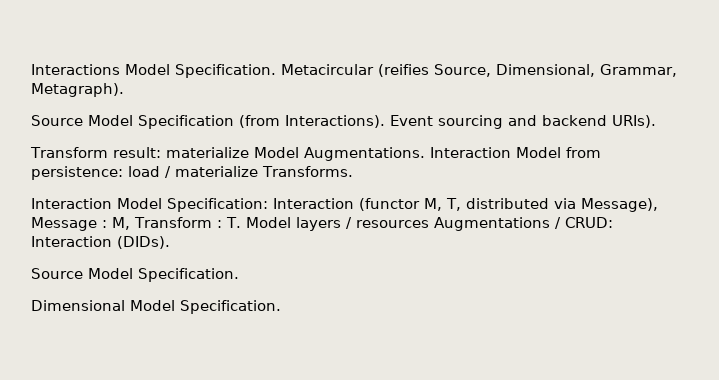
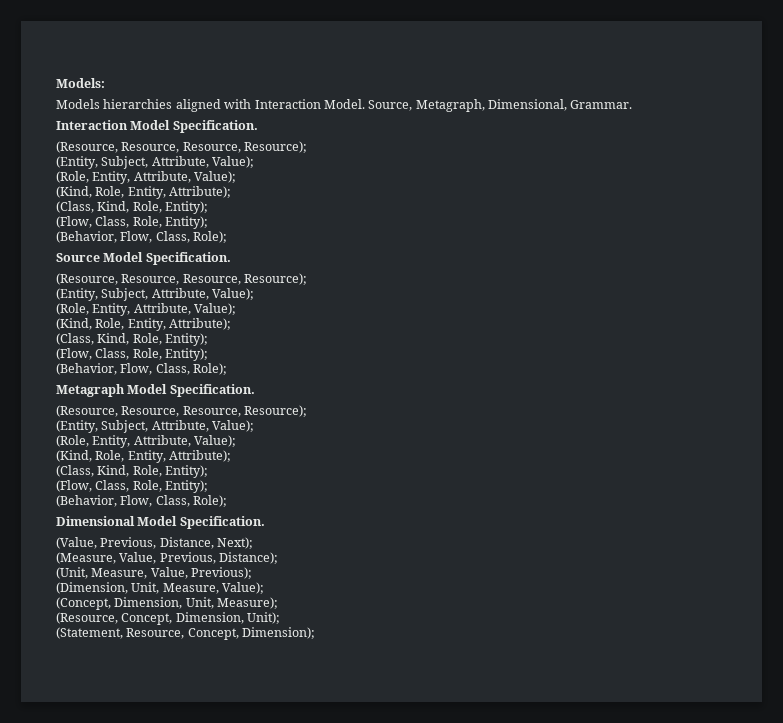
[31,64,677,78] [31,83,124,97] [31,115,656,129] [30,147,601,161] [31,166,353,180] [31,198,658,212] [31,217,613,231] [31,236,170,249] [31,268,239,282] [31,300,281,314] Interactions Model Specification. Metacircular (reifies Source, Dimensional, Grammar, Metagraph). // Source Model Specification (from Interactions). Event sourcing and backend URIs). // Transform result: materialize Model Augmentations. Interaction Model from persistence: load / materialize Transforms. // Interaction Model Specification: Interaction (functor M, T, distributed via Message), Message : M, Transform : T. Model layers / resources Augmentations / CRUD: Interaction (DIDs). // Source Model Specification. // Dimensional Model Specification. -> [56,78,105,88] [56,99,633,112] [56,120,258,133] [56,141,308,153] [56,156,255,169] [56,171,237,184] [56,186,232,199] [56,201,209,214] [56,216,209,229] [56,231,228,243] [56,252,231,265] [56,273,308,285] [56,288,255,301] [56,303,237,316] [56,318,232,331] [56,333,209,346] [56,348,209,361] [56,363,228,375] [56,384,255,397] [56,405,308,417] [56,420,255,433] [56,435,237,448] [56,450,232,463] [56,465,209,478] [56,480,209,493] [56,495,228,507] [56,516,265,529] [56,537,254,549] [56,552,279,564] [56,567,253,579] [56,582,265,594] [56,597,279,610] [56,612,281,625] [56,627,316,640] Models: // Models hierarchies aligned with Interaction Model. Source, Metagraph, Dimensional, Grammar. // Interaction Model Specification. // (Resource, Resource, Resource, Resource); // (Entity, Subject, Attribute, Value); // (Role, Entity, Attribute, Value); // (Kind, Role, Entity, Attribute); // (Class, Kind, Role, Entity); // (Flow, Class, Role, Entity); // (Behavior, Flow, Class, Role); // Source Model Specification. // (Resource, Resource, Resource, Resource); // (Entity, Subject, Attribute, Value); // (Role, Entity, Attribute, Value); // (Kind, Role, Entity, Attribute); // (Class, Kind, Role, Entity); // (Flow, Class, Role, Entity); // (Behavior, Flow, Class, Role); // Metagraph Model Specification. // (Resource, Resource, Resource, Resource); // (Entity, Subject, Attribute, Value); // (Role, Entity, Attribute, Value); // (Kind, Role, Entity, Attribute); // (Class, Kind, Role, Entity); // (Flow, Class, Role, Entity); // (Behavior, Flow, Class, Role); // Dimensional Model Specification. // (Value, Previous, Distance, Next); // (Measure, Value, Previous, Distance); // (Unit, Measure, Value, Previous); // (Dimension, Unit, Measure, Value); // (Concept, Dimension, Unit, Measure); // (Resource, Concept, Dimension, Unit); // (Statement, Resource, Concept, Dimension);

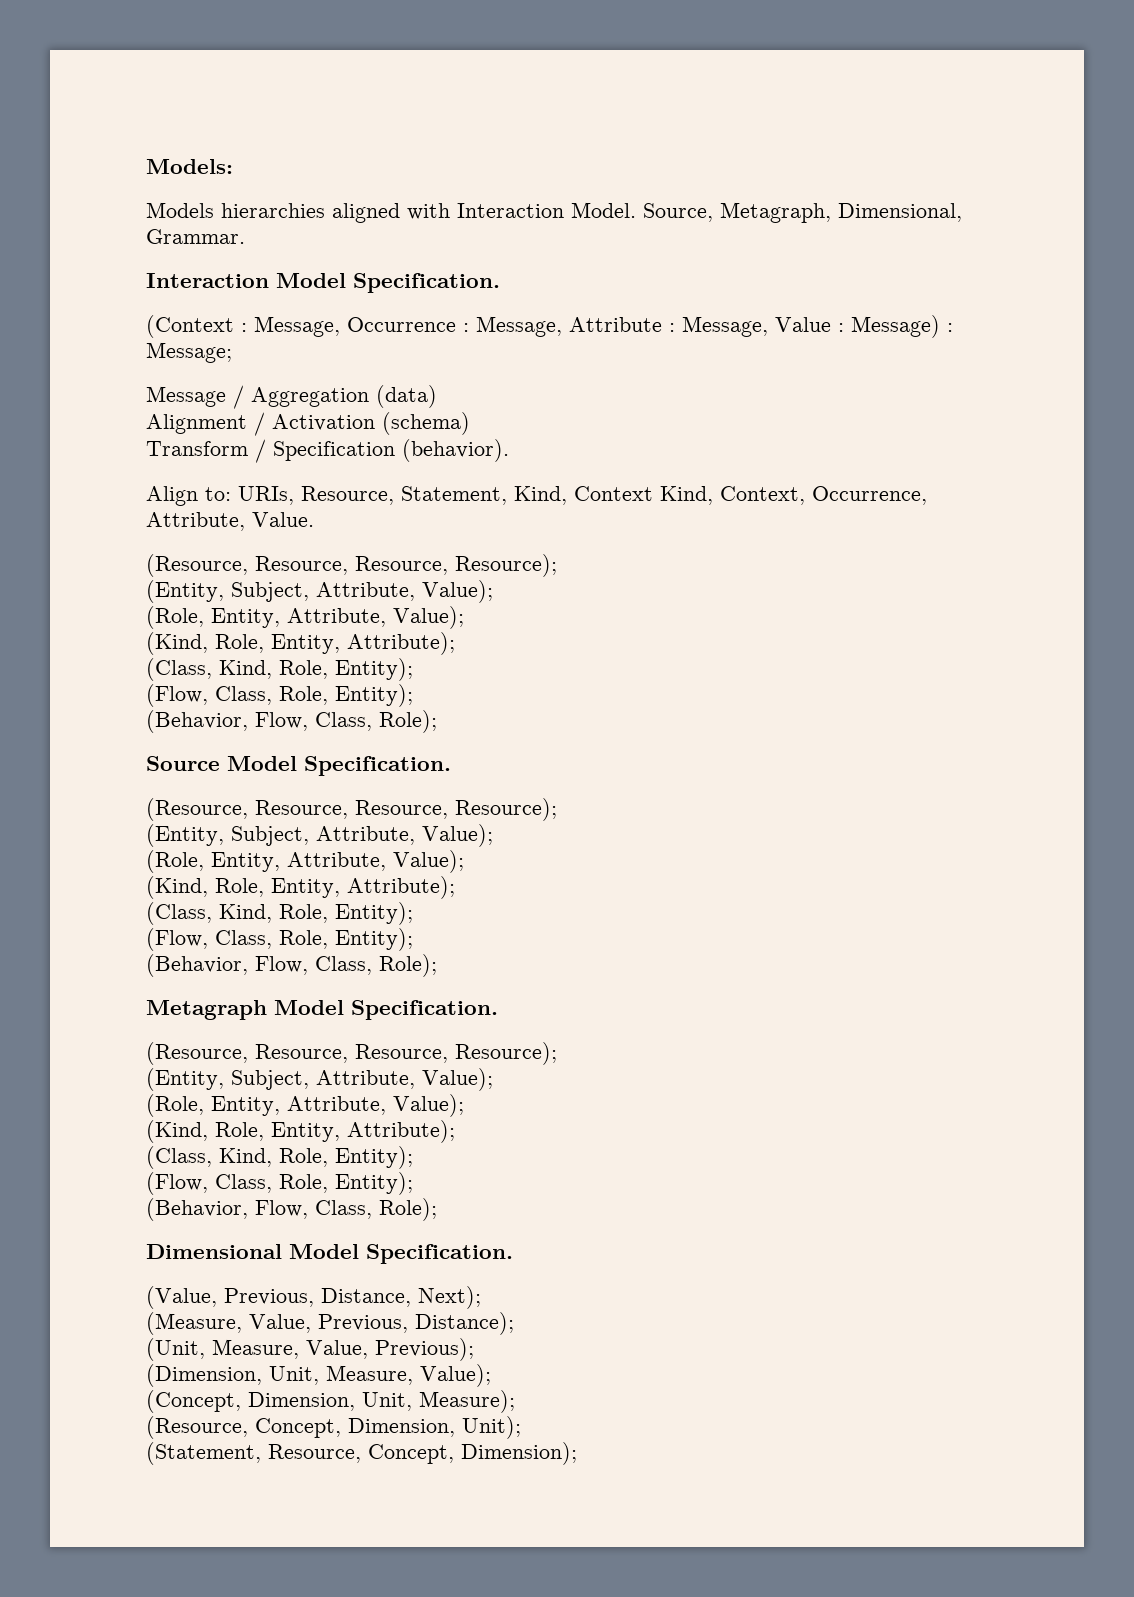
(258, 126) none -> [146,315,953,338] [146,342,232,363] [146,385,437,409] [146,412,470,436] [146,439,509,463] [146,486,927,506] [146,512,314,531] // (Context : Message, Occurrence : Message, Attribute : Message, Value : Message) : Message; // Message / Aggregation (data) // Alignment / Activation (schema) // Transform / Specification (behavior). // Align to: URIs, Resource, Statement, Kind, Context Kind, Context, Occurrence, Attribute, Value.

